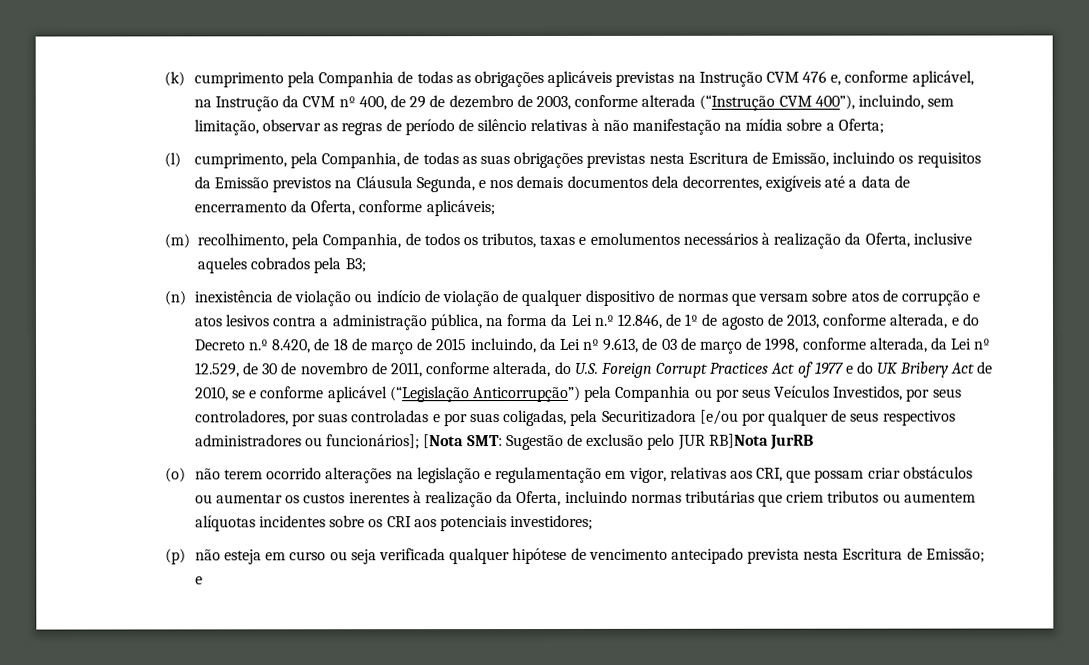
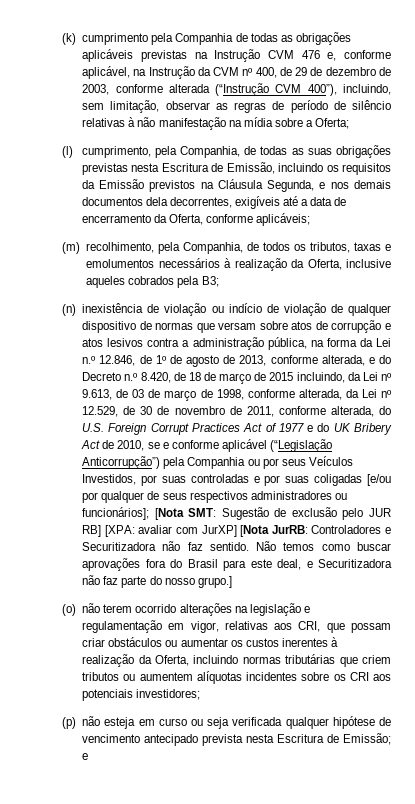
[932,388,962,398] [194,410,317,427] seus controladores, por -> (158, 480) none
[503,409,697,427] coligadas, pela Securitizadora -> [314,474,363,486] coligadas
[708,433,814,450] RB]Nota JurRB -> [82,525,391,537] [82,541,391,551] [82,558,392,571] [82,575,232,588] RB] [XPA: avaliar com JurXP] [Nota JurRB: Controladores e Securitizadora não faz sentido. Não temos como buscar aprovações fora do Brasil para este deal, e Securitizadora não faz parte do nosso grupo.]

